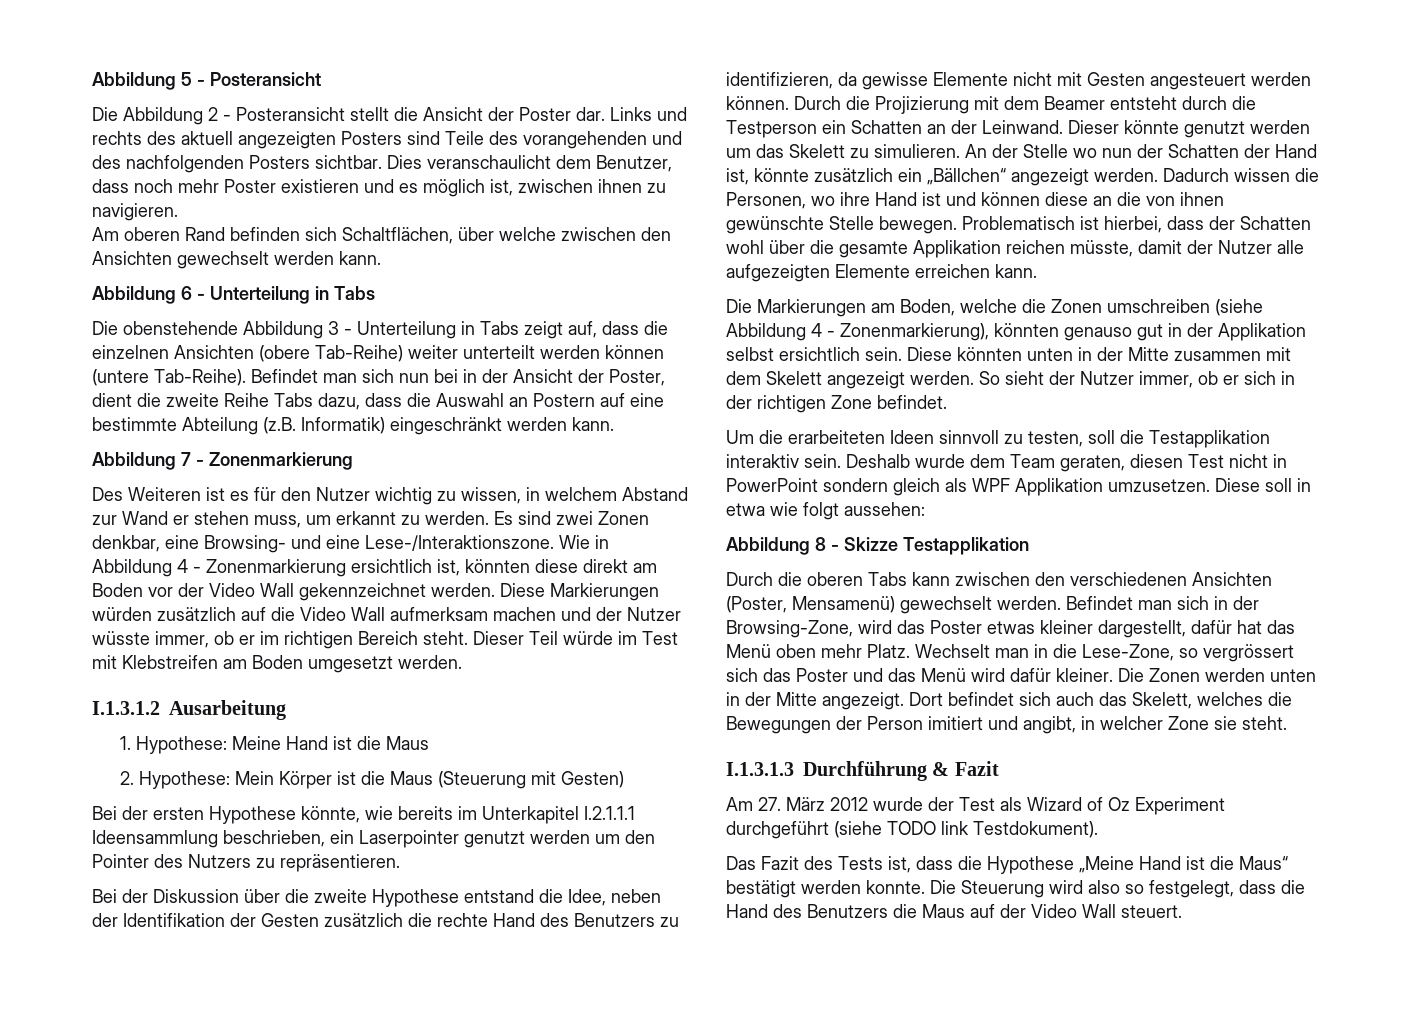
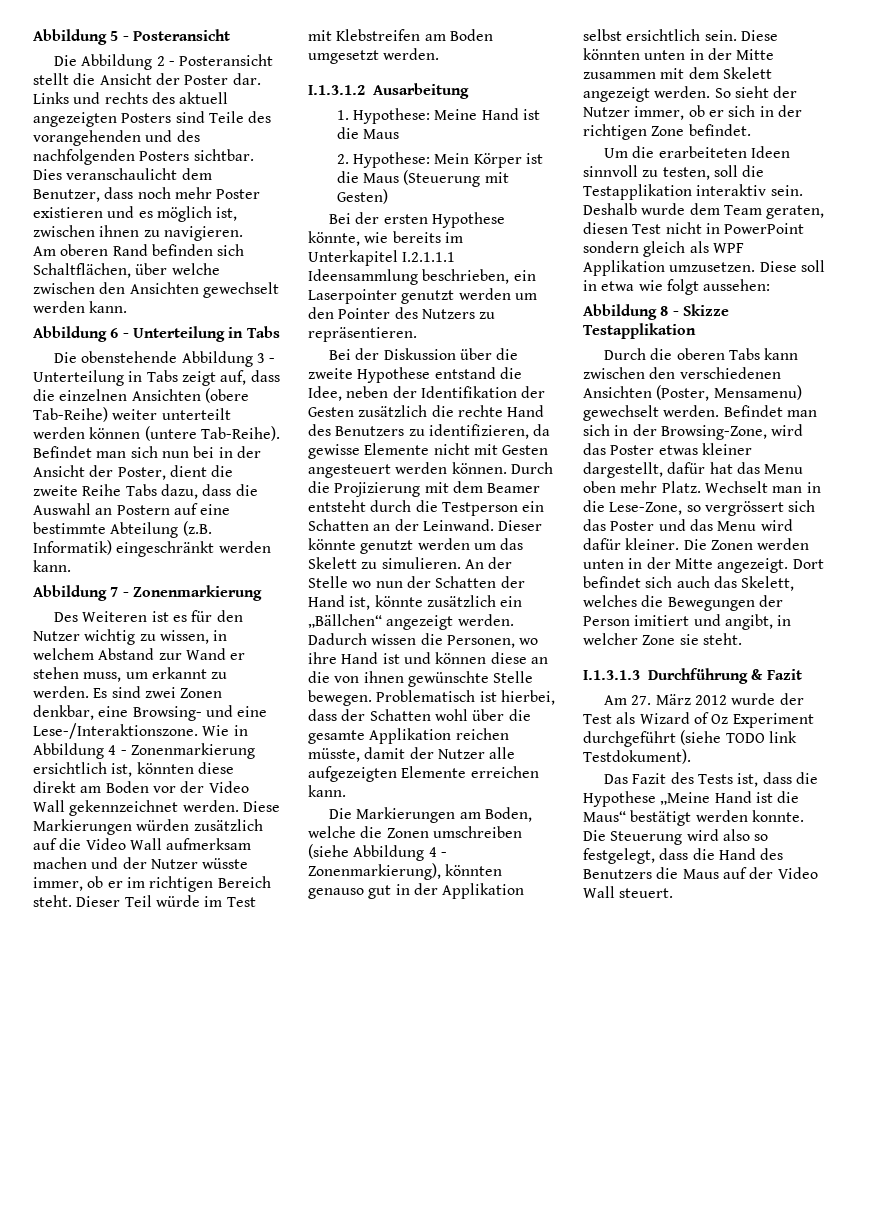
[792,596,895,613] Mensamenü) -> [713,385,802,400] Mensamenu)
[726,644,771,658] Menü -> [764,464,804,474] Menu
[921,668,966,682] Menü -> [717,521,757,531] Menu

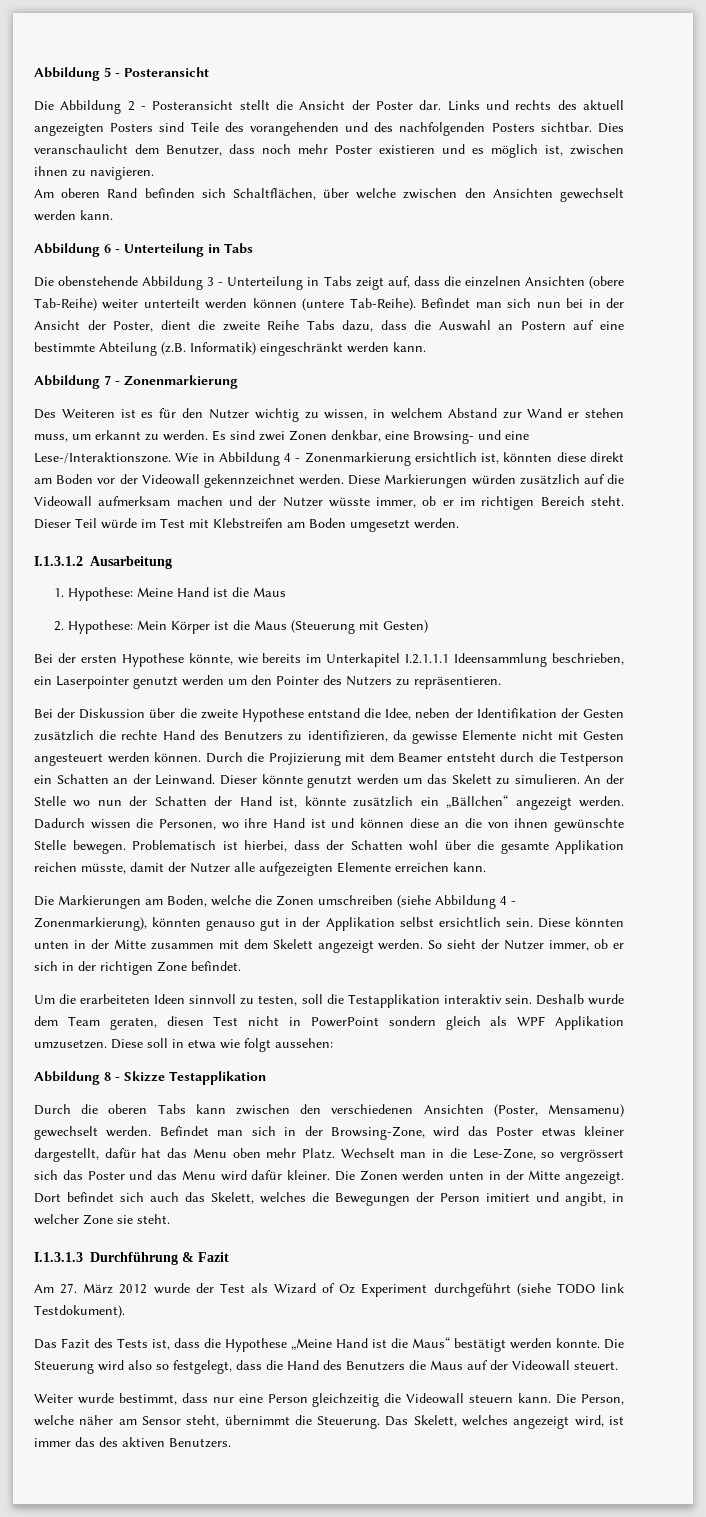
[208,781,249,793] [33,800,65,812] Video Wall -> [141,474,200,485] Videowall
[85,838,162,850] Video Wall -> [34,496,92,507] Videowall
[777,867,818,879] [583,886,615,898] Video Wall -> [512,1360,570,1371] Videowall
(674, 893) none -> [34,1393,624,1407] [34,1415,624,1429] [34,1437,231,1448] // Weiter wurde bestimmt, dass nur eine Person gleichzeitig die Videowall steuern kann. Die Person, welche näher am Sensor steht, übernimmt die Steuerung. Das Skelett, welches angezeigt wird, ist immer das des aktiven Benutzers.

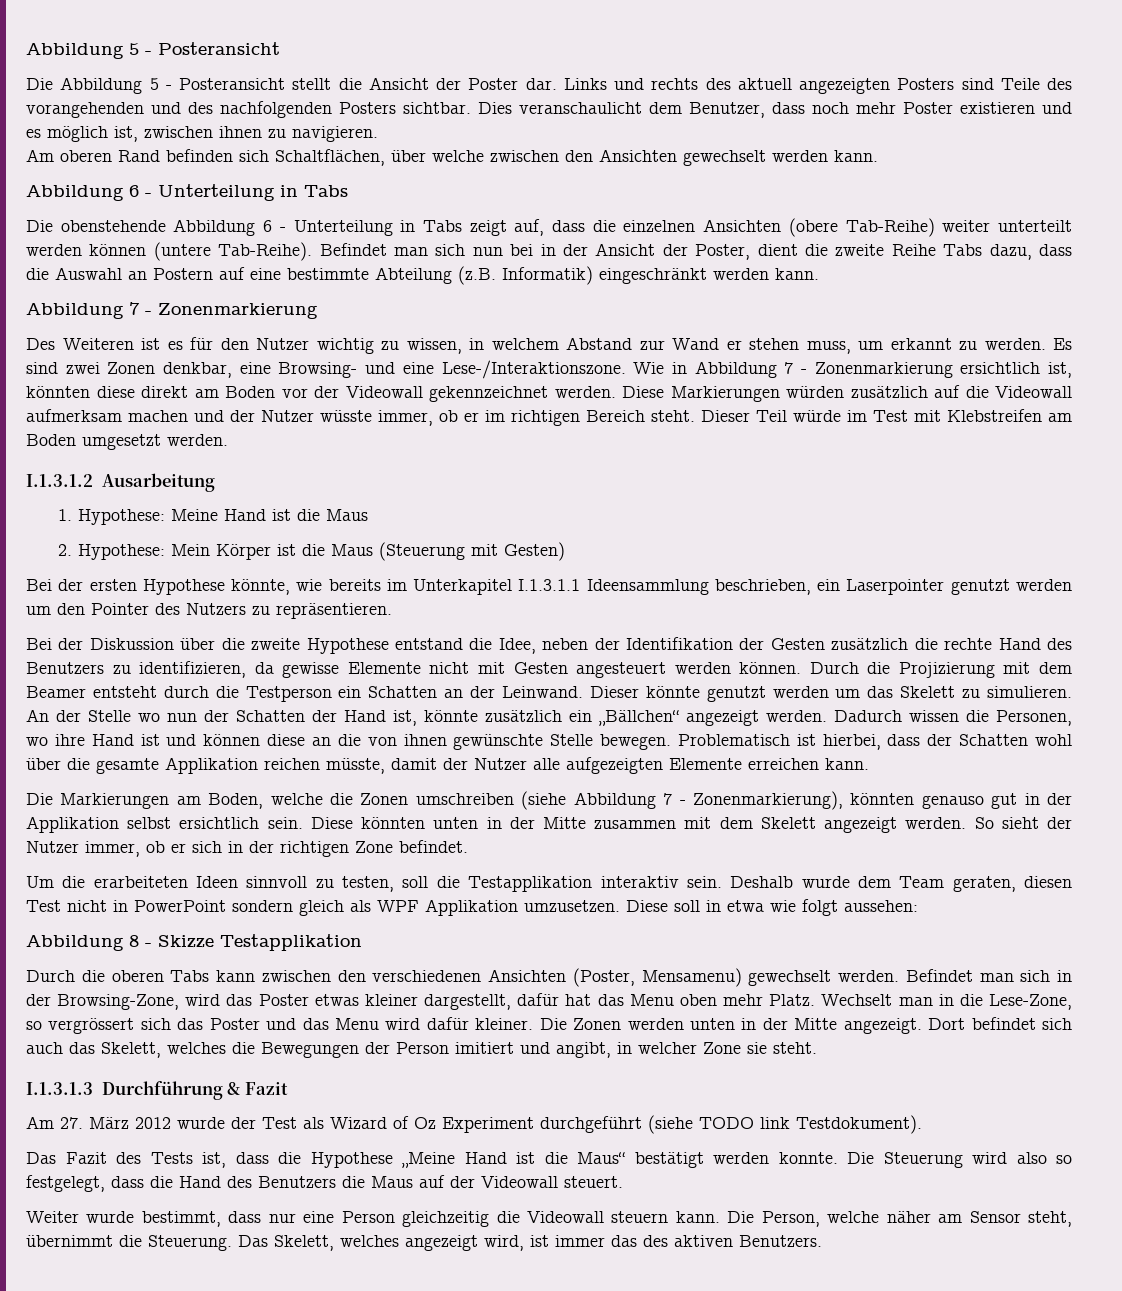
[127,101,135,111] 2 -> [149,78,159,90] 5
[207,277,215,286] 3 -> [263,220,273,232] 6
[284,453,292,462] 4 -> [784,362,794,374] 7
[405,654,450,664] I.2.1.1.1 -> [518,579,581,591] I.1.3.1.1
[500,896,507,905] 4 -> [663,793,673,805] 7

